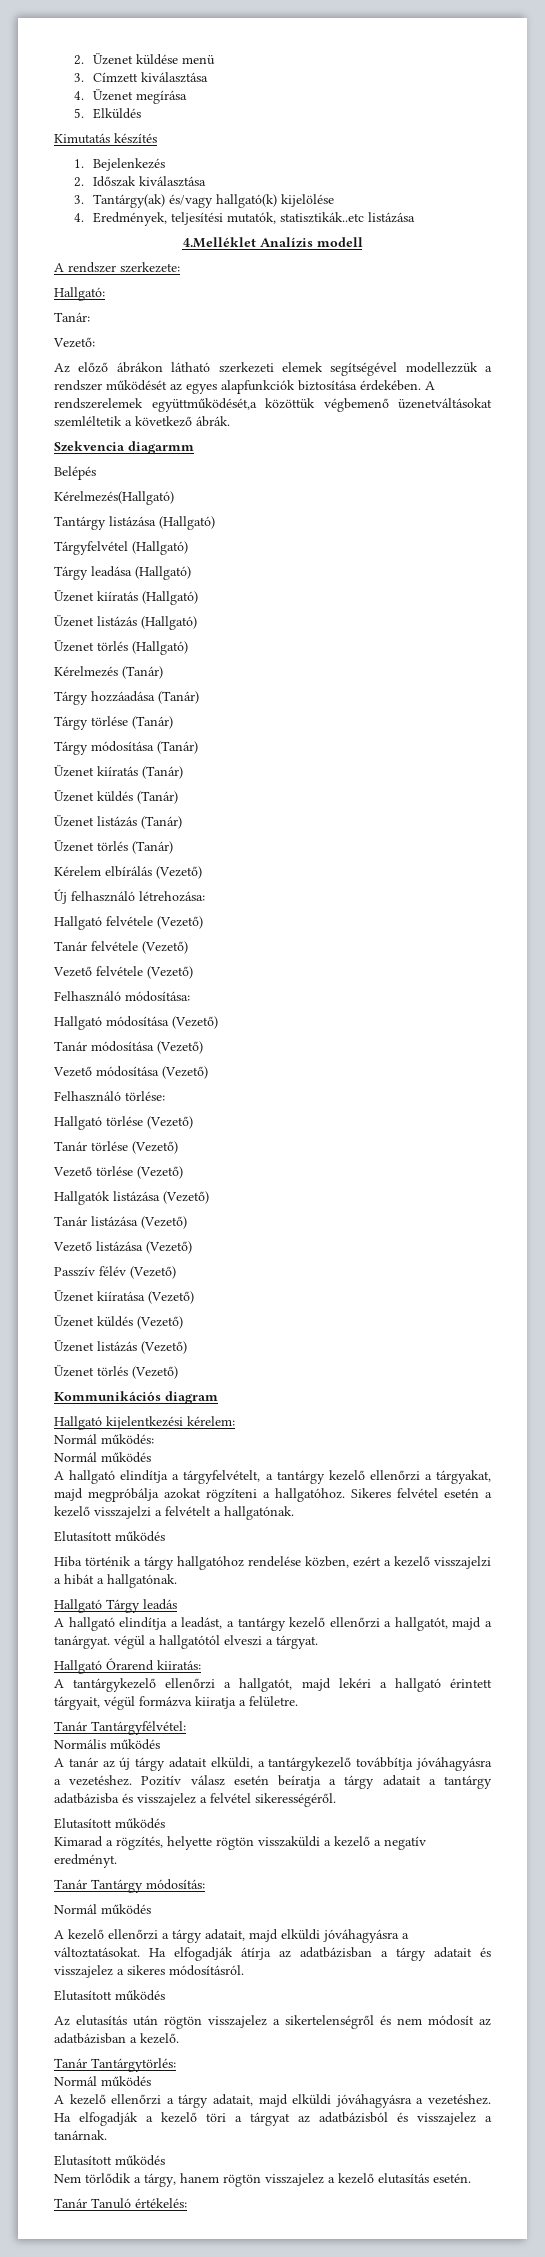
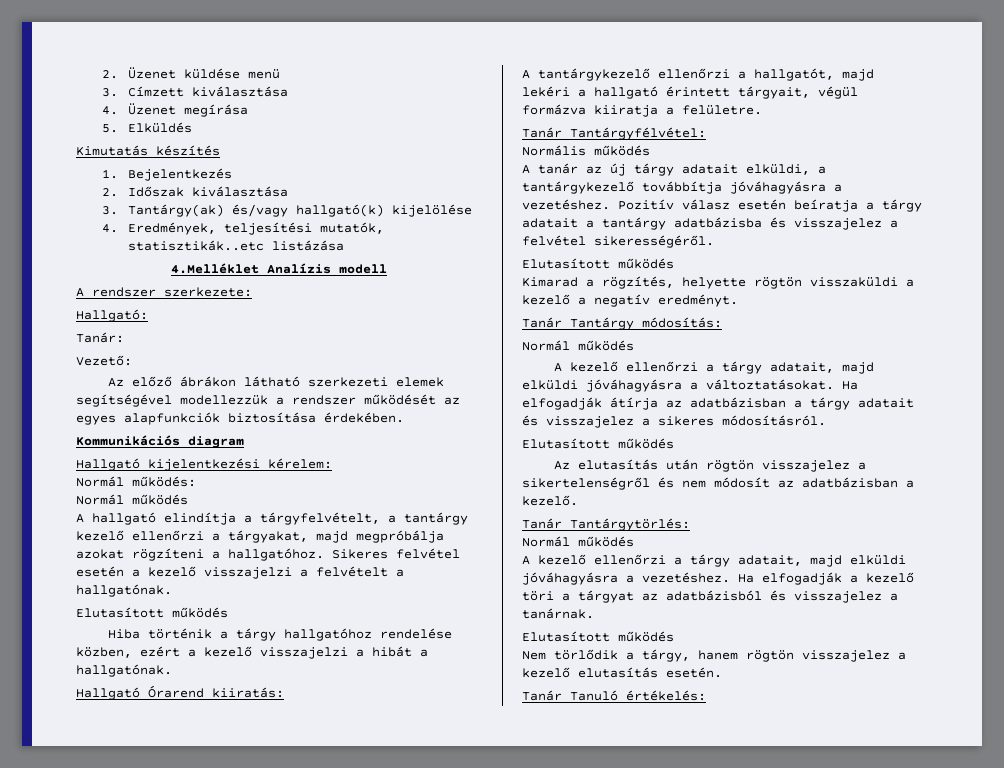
[93,158,166,171] Bejelenkezés -> [127,168,232,181] Bejelentkezés
[425,381,435,390] [54,398,492,412] [54,416,230,427] [54,441,194,454] [54,466,96,480] [54,491,174,505] [54,516,215,530] [54,541,188,555] [54,566,191,580] [54,590,198,605] [54,615,197,630] [54,640,188,655] [54,666,163,679] [54,691,199,705] [54,716,173,730] [54,741,198,755] [54,765,183,779] [54,790,178,804] [54,815,182,829] [54,840,173,854] [54,866,202,879] [54,889,205,904] [54,916,203,930] [54,941,188,954] [53,966,193,979] [54,991,190,1002] [54,1016,218,1030] [54,1041,203,1054] [53,1066,208,1079] [54,1091,165,1102] [54,1116,193,1130] [54,1141,178,1154] [53,1166,183,1179] [54,1191,209,1205] [54,1216,187,1229] [53,1241,192,1254] [54,1266,176,1279] [54,1290,194,1304] [54,1315,183,1329] [54,1340,187,1354] [54,1365,178,1379] A rendszerelemek együttműködését,a közöttük végbemenő üzenetváltásokat szemléltetik a következő ábrák. // Szekvencia diagarmm // Belépés // Kérelmezés(Hallgató) // Tantárgy listázása (Hallgató) // Tárgyfelvétel (Hallgató) // Tárgy leadása (Hallgató) // Üzenet kiíratás (Hallgató) // Üzenet listázás (Hallgató) // Üzenet törlés (Hallgató) // Kérelmezés (Tanár) // Tárgy hozzáadása (Tanár) // Tárgy törlése (Tanár) // Tárgy módosítása (Tanár) // Üzenet kiíratás (Tanár) // Üzenet küldés (Tanár) // Üzenet listázás (Tanár) // Üzenet törlés (Tanár) // Kérelem elbírálás (Vezető) // Új felhasználó létrehozása: // Hallgató felvétele (Vezető) // Tanár felvétele (Vezető) // Vezető felvétele (Vezető) // Felhasználó módosítása: // Hallgató módosítása (Vezető) // Tanár módosítása (Vezető) // Vezető módosítása (Vezető) // Felhasználó törlése: // Hallgató törlése (Vezető) // Tanár törlése (Vezető) // Vezető törlése (Vezető) // Hallgatók listázása (Vezető) // Tanár listázása (Vezető) // Vezető listázása (Vezető) // Passzív félév (Vezető) // Üzenet kiíratása (Vezető) // Üzenet küldés (Vezető) // Üzenet listázás (Vezető) // Üzenet törlés (Vezető) -> (404, 417) none
[54,1599,177,1613] [54,1617,492,1631] [54,1635,318,1649] // Hallgató Tárgy leadás // A hallgató elindítja a leadást, a tantárgy kezelő ellenőrzi a hallgatót, majd a tanárgyat. végül a hallgatótól elveszi a tárgyat. -> (172, 670) none

